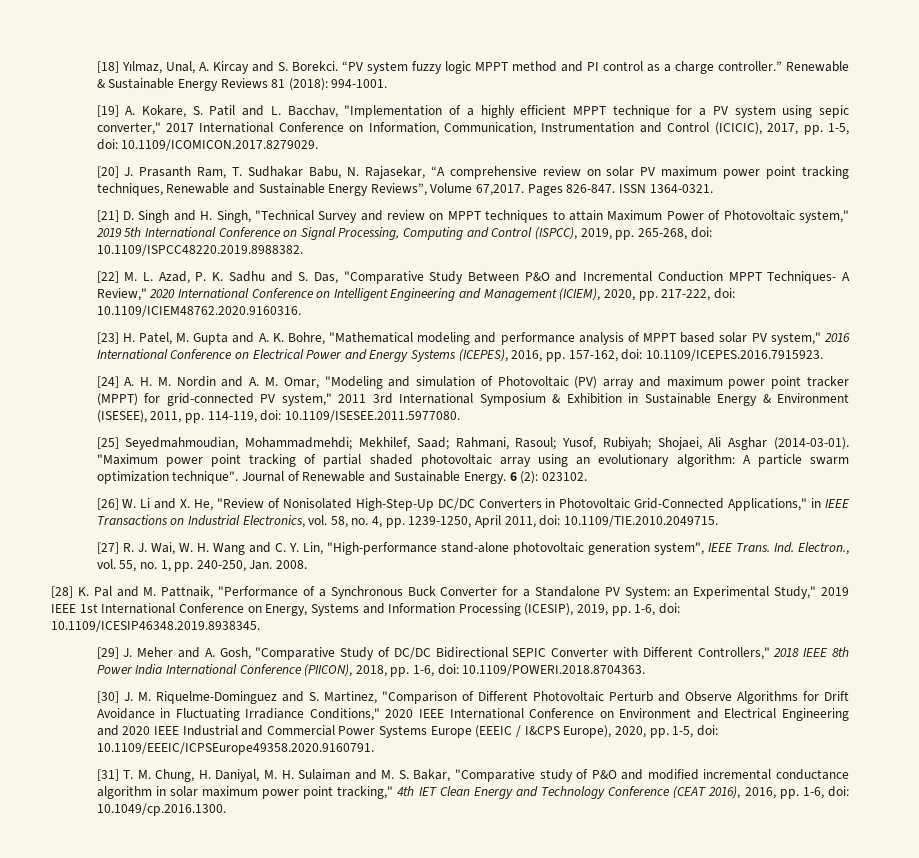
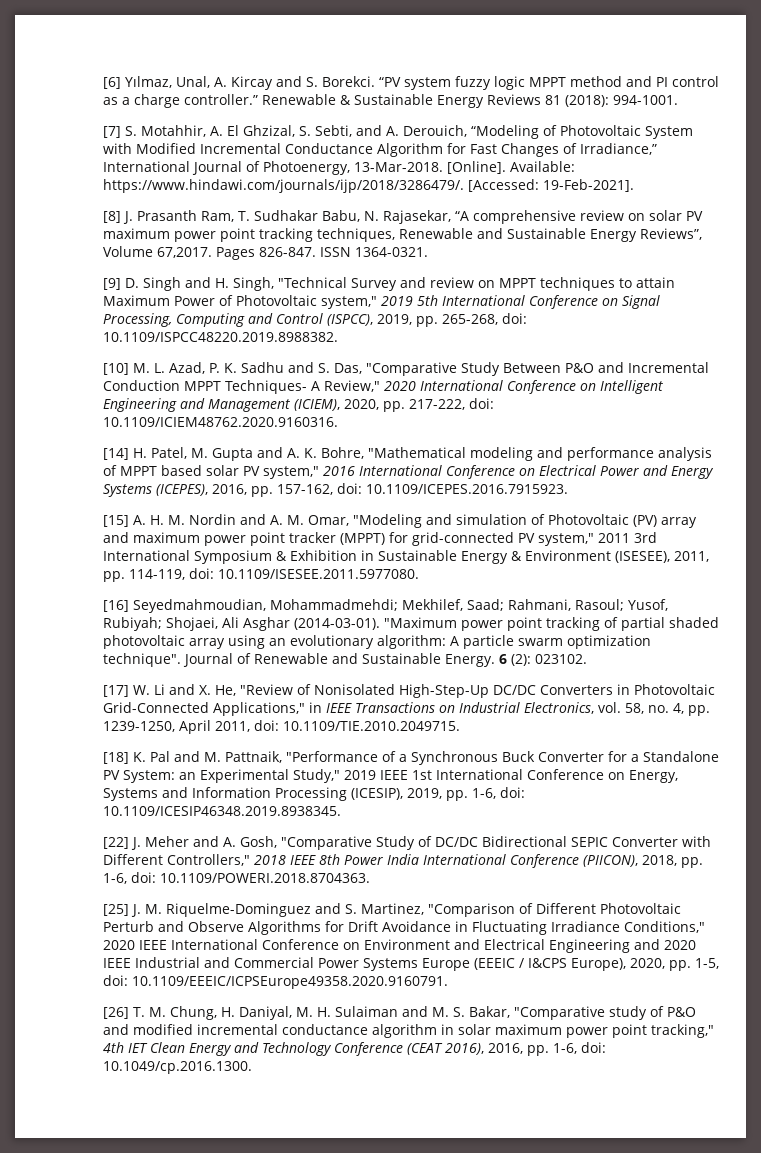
[96,61,119,73] [18] -> [102,77,121,89] [6]
[96,105,850,118] [96,122,850,135] [96,139,319,151] [96,166,119,178] [19] A. Kokare, S. Patil and L. Bacchav, "Implementation of a highly efficient MPPT technique for a PV system using sepic converter," 2017 International Conference on Information, Communication, Instrumentation and Control (ICICIC), 2017, pp. 1-5, doi: 10.1109/ICOMICON.2017.8279029. // [20] -> [102,125,693,139] [102,143,657,157] [102,161,575,175] [102,179,634,193] [102,211,121,223] [7] S. Motahhir, A. El Ghzizal, S. Sebti, and A. Derouich, “Modeling of Photovoltaic System with Modified Incremental Conductance Algorithm for Fast Changes of Irradiance,” International Journal of Photoenergy, 13-Mar-2018. [Online]. Available: https://www.hindawi.com/journals/ijp/2018/3286479/. [Accessed: 19-Feb-2021]. // [8]
[96,210,119,222] [21] -> [102,278,121,290] [9]
[96,271,119,283] [22] -> [102,363,129,375] [10]
[96,332,119,344] [23] -> [102,448,129,460] [14]
[96,376,119,388] [24] -> [102,515,129,527] [15]
[96,437,119,449] [25] -> [102,600,129,612] [16]
[96,498,119,510] [26] -> [102,685,129,697] [17]
[96,542,849,555] [96,559,308,572] [51,586,73,598] [27] R. J. Wai, W. H. Wang and C. Y. Lin, "High-performance stand-alone photovoltaic generation system", IEEE Trans. Ind. Electron., vol. 55, no. 1, pp. 240-250, Jan. 2008. // [28] -> [102,752,129,764] [18]
[96,647,119,659] [29] -> [102,837,129,849] [22]
[96,691,119,703] [30] -> [102,904,129,916] [25]
[96,769,119,781] [31] -> [102,1007,129,1019] [26]

